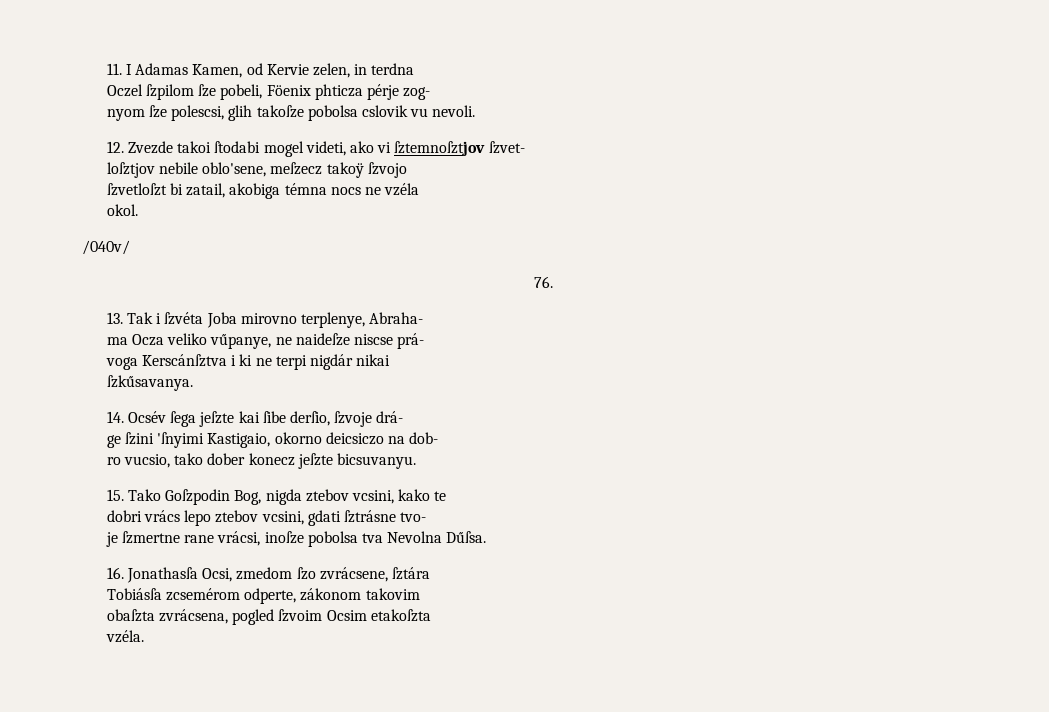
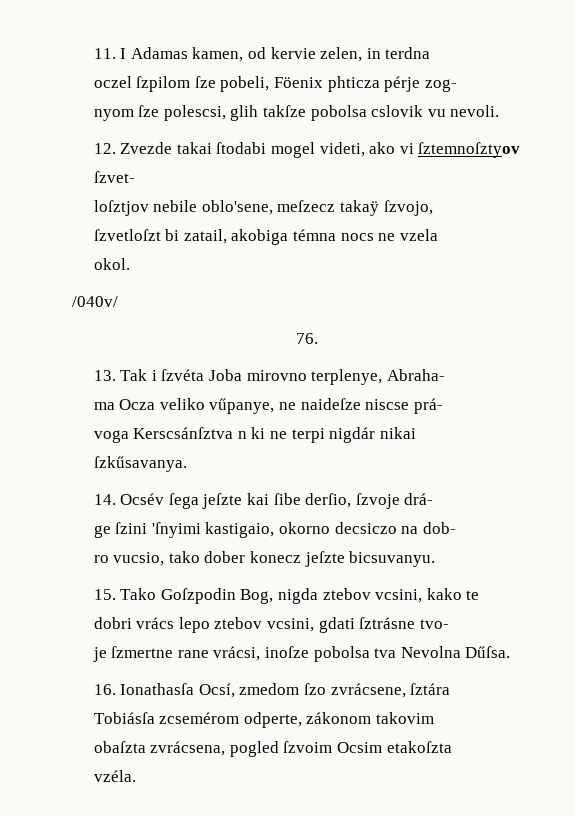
[192,63,309,78] Kamen, od Kervie -> [192,47,316,62] kamen, od kervie
[106,84,143,97] Oczel -> [93,76,132,88] oczel
[256,105,304,118] takoſze -> [262,105,306,117] takſze
[177,141,212,153] takoi -> [176,142,212,154] takai
[394,141,486,156] ſztemnoſztjov -> [418,142,521,158] ſztemnoſztyov
[326,162,407,178] takoÿ ſzvojo -> [339,200,433,216] takaÿ ſzvojo,
[384,183,420,196] vzéla -> [399,229,438,241] vzela
[142,354,237,367] Kerscánſztva i -> [133,427,247,439] Kerscsánſztva n
[207,432,384,448] Kastigaio, okorno deicsiczo -> [205,522,397,538] kastigaio, okorno decsiczo
[127,567,233,583] Jonathasſa Ocsi, -> [120,683,235,698] Ionathasſa Ocsí,

